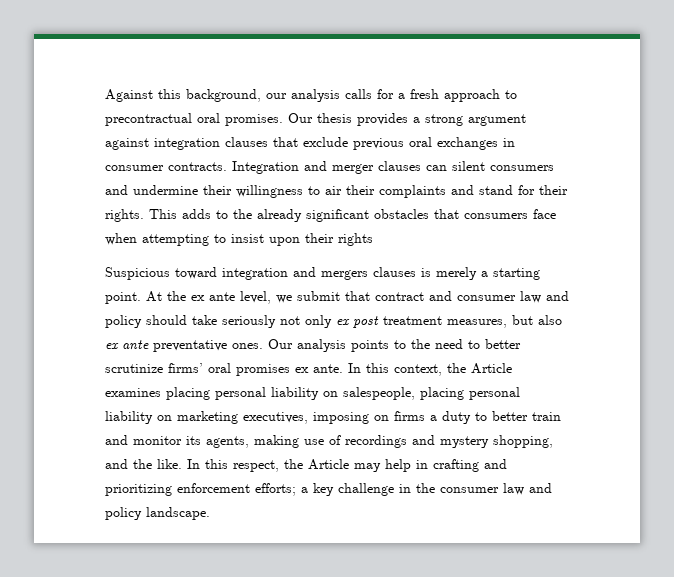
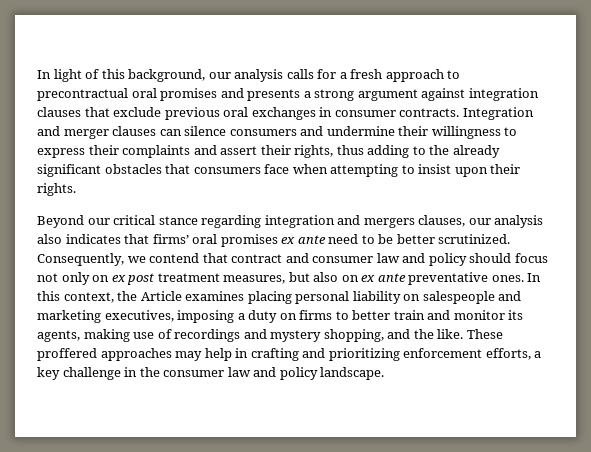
[105,89,153,102] Against -> [37,69,100,82] In light of
[225,113,408,126] promises. Our thesis provides -> [160,88,301,101] promises and presents
[452,161,485,171] silent -> [184,126,227,136] silence
[325,186,342,195] air -> [37,148,85,158] express
[479,185,568,195] [105,209,211,222] stand for their rights. This adds -> [220,145,410,158] assert their rights, thus adding
[338,233,373,246] [105,267,540,280] [105,291,340,304] rights // Suspicious toward integration and mergers clauses is merely a starting point. At the ex ante level, we submit -> [37,183,76,196] [37,215,544,228] [37,234,511,247] [37,253,200,266] rights. // Beyond our critical stance regarding integration and mergers clauses, our analysis also indicates that firms’ oral promises ex ante need to be better scrutinized. Consequently, we contend
[192,315,276,328] take seriously -> [514,253,548,263] focus
(332, 321) none -> [92,275,110,282] on
(562, 320) none -> [341,275,359,282] on
[268,339,521,352] [105,363,343,376] Our analysis points to the need to better scrutinize firms’ oral promises ex ante. -> (524, 278) none
[343,387,520,400] [105,411,471,424] salespeople, placing personal liability on marketing executives, imposing on firms a duty -> [422,291,522,304] [37,310,333,323] salespeople and marketing executives, imposing a duty on firms
[187,459,349,472] In this respect, the Article -> [466,329,503,339] [37,348,172,361] These proffered approaches
[255,483,296,496] efforts; -> [485,348,531,360] efforts,

